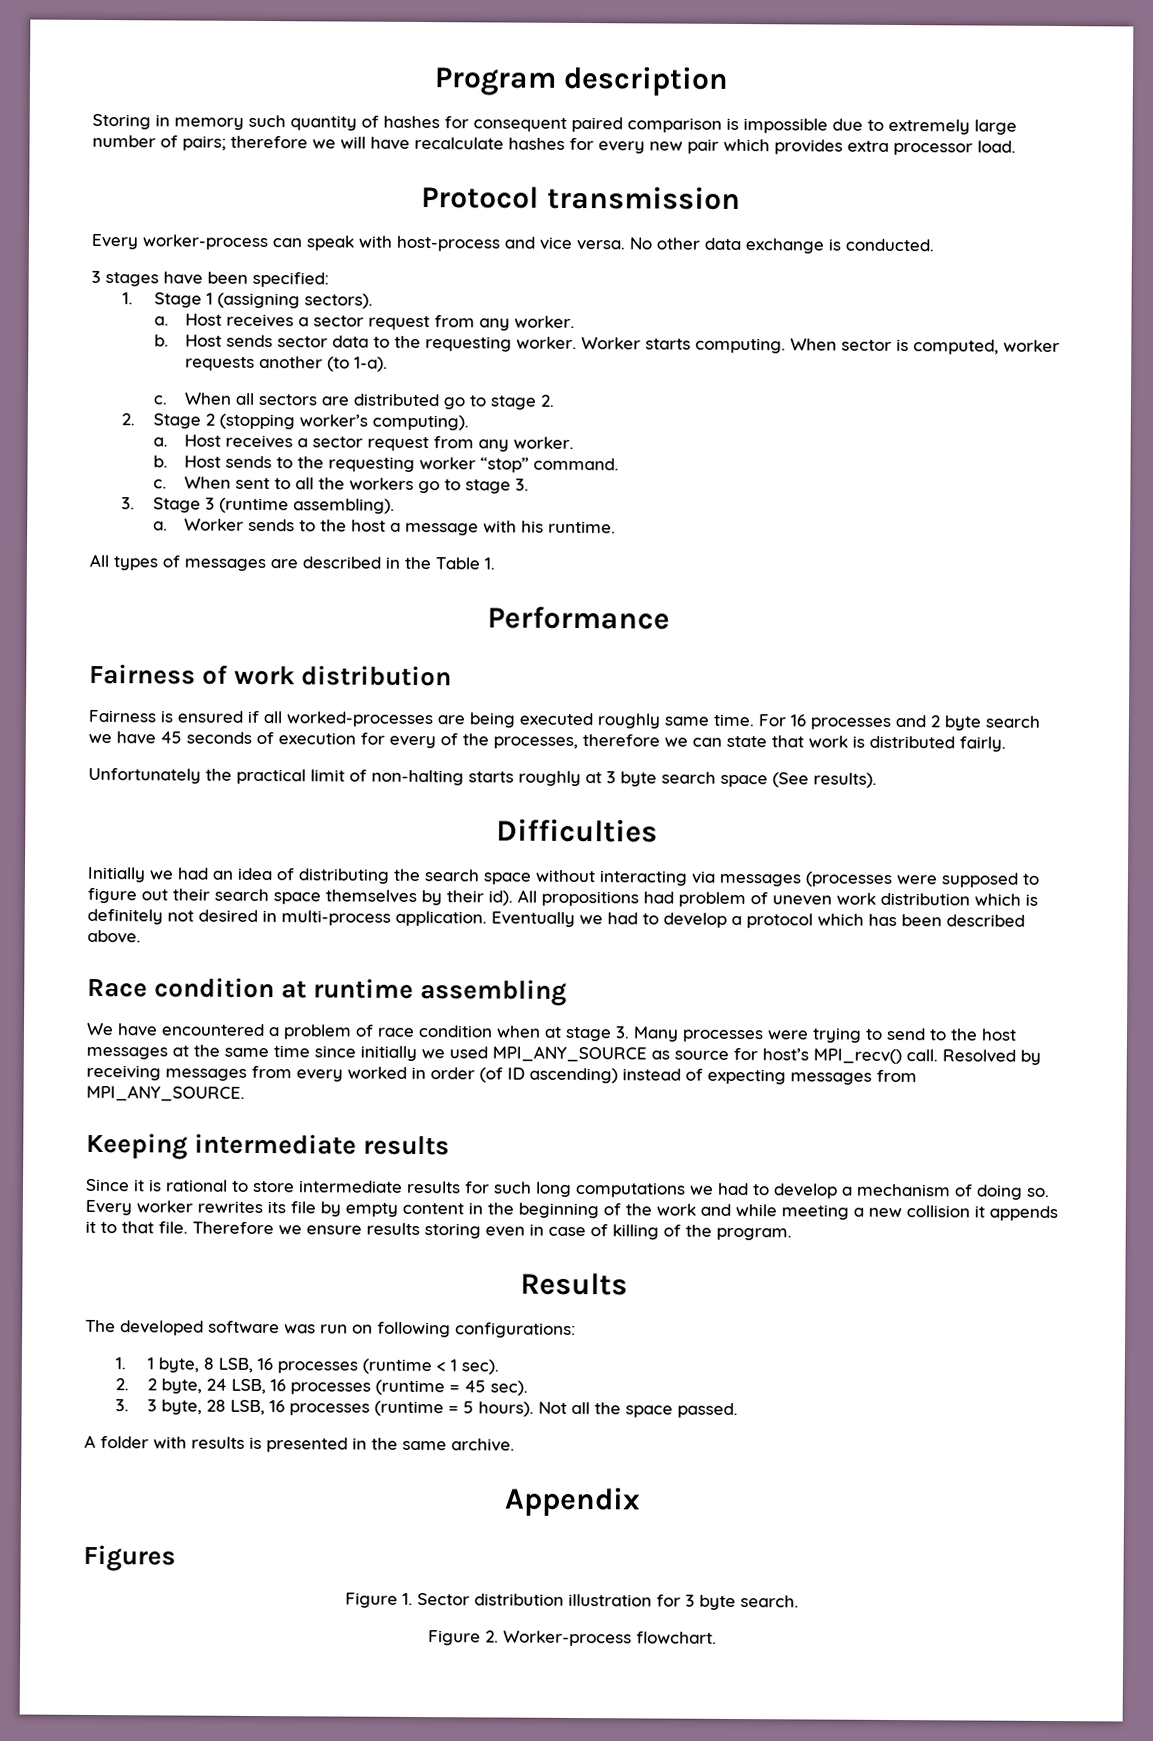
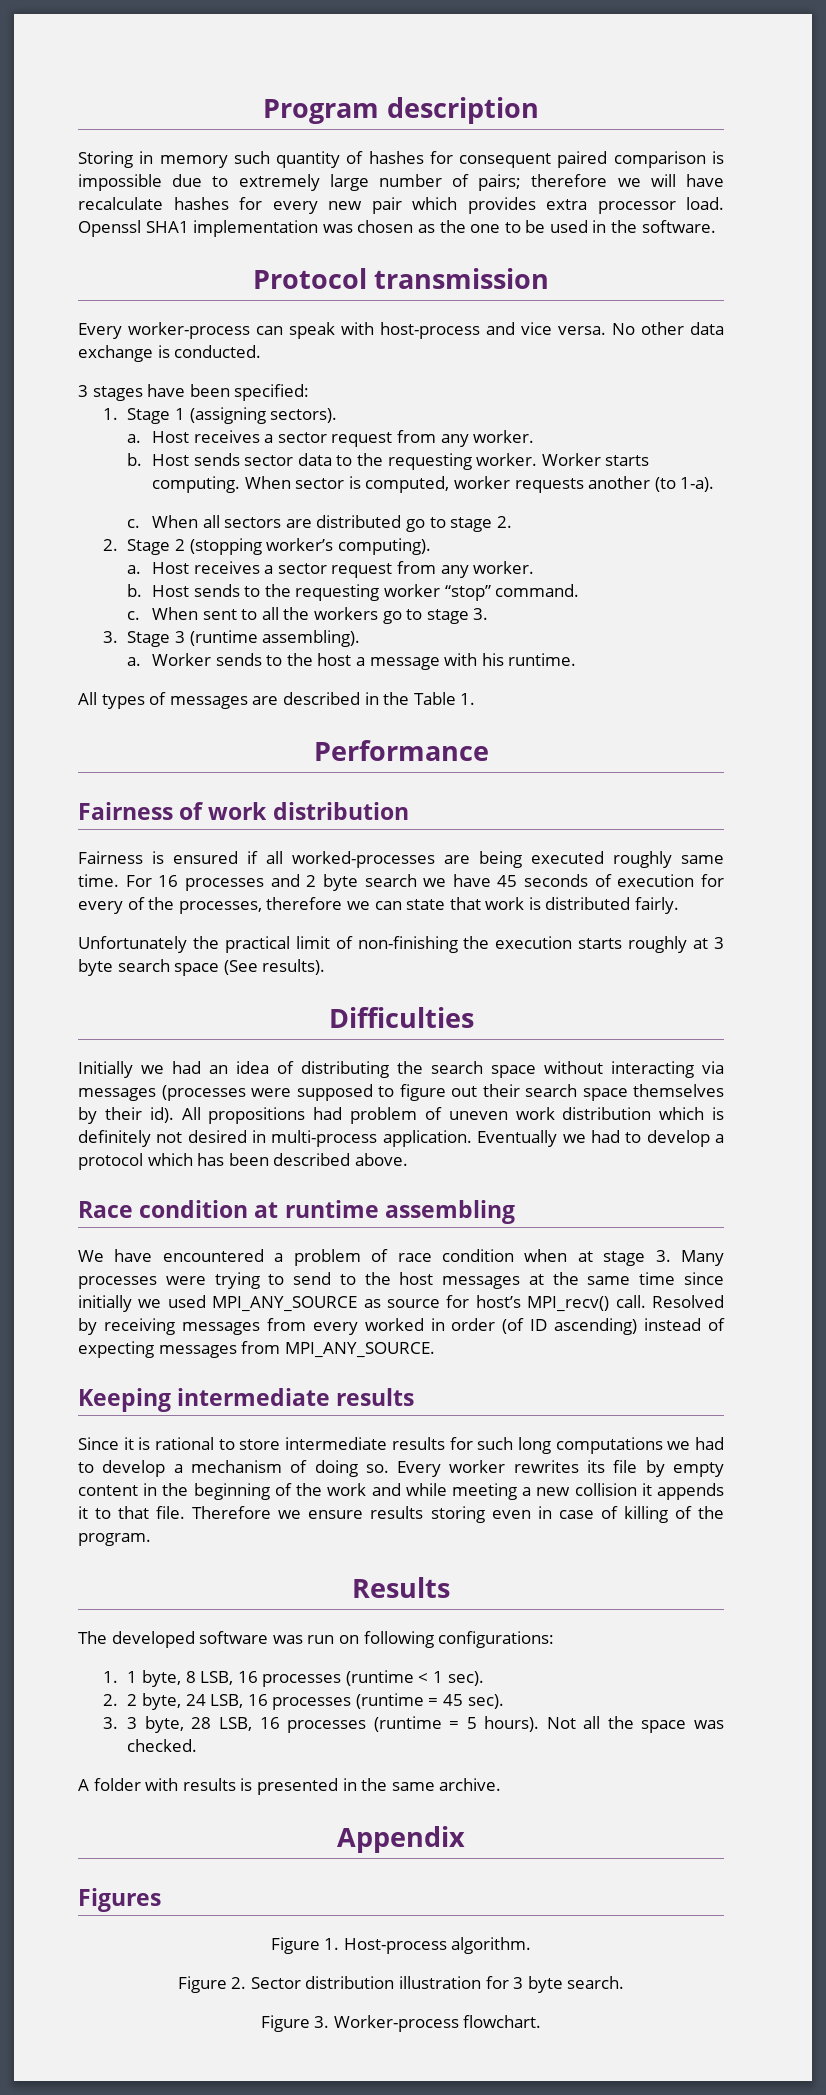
(1016, 146) none -> [78,220,716,237] Openssl SHA1 implementation was chosen as the one to be used in the software.
[371,769,464,786] non-halting -> [357,936,573,953] non-finishing the execution
[676,1402,738,1419] passed. -> [694,1720,725,1729] [127,1739,198,1752] was checked.
(413, 1598) none -> [343,1937,532,1954] [177,1976,247,1993] Host-process algorithm. // Figure 2.
[484,1630,499,1643] 2. -> [314,2016,330,2028] 3.

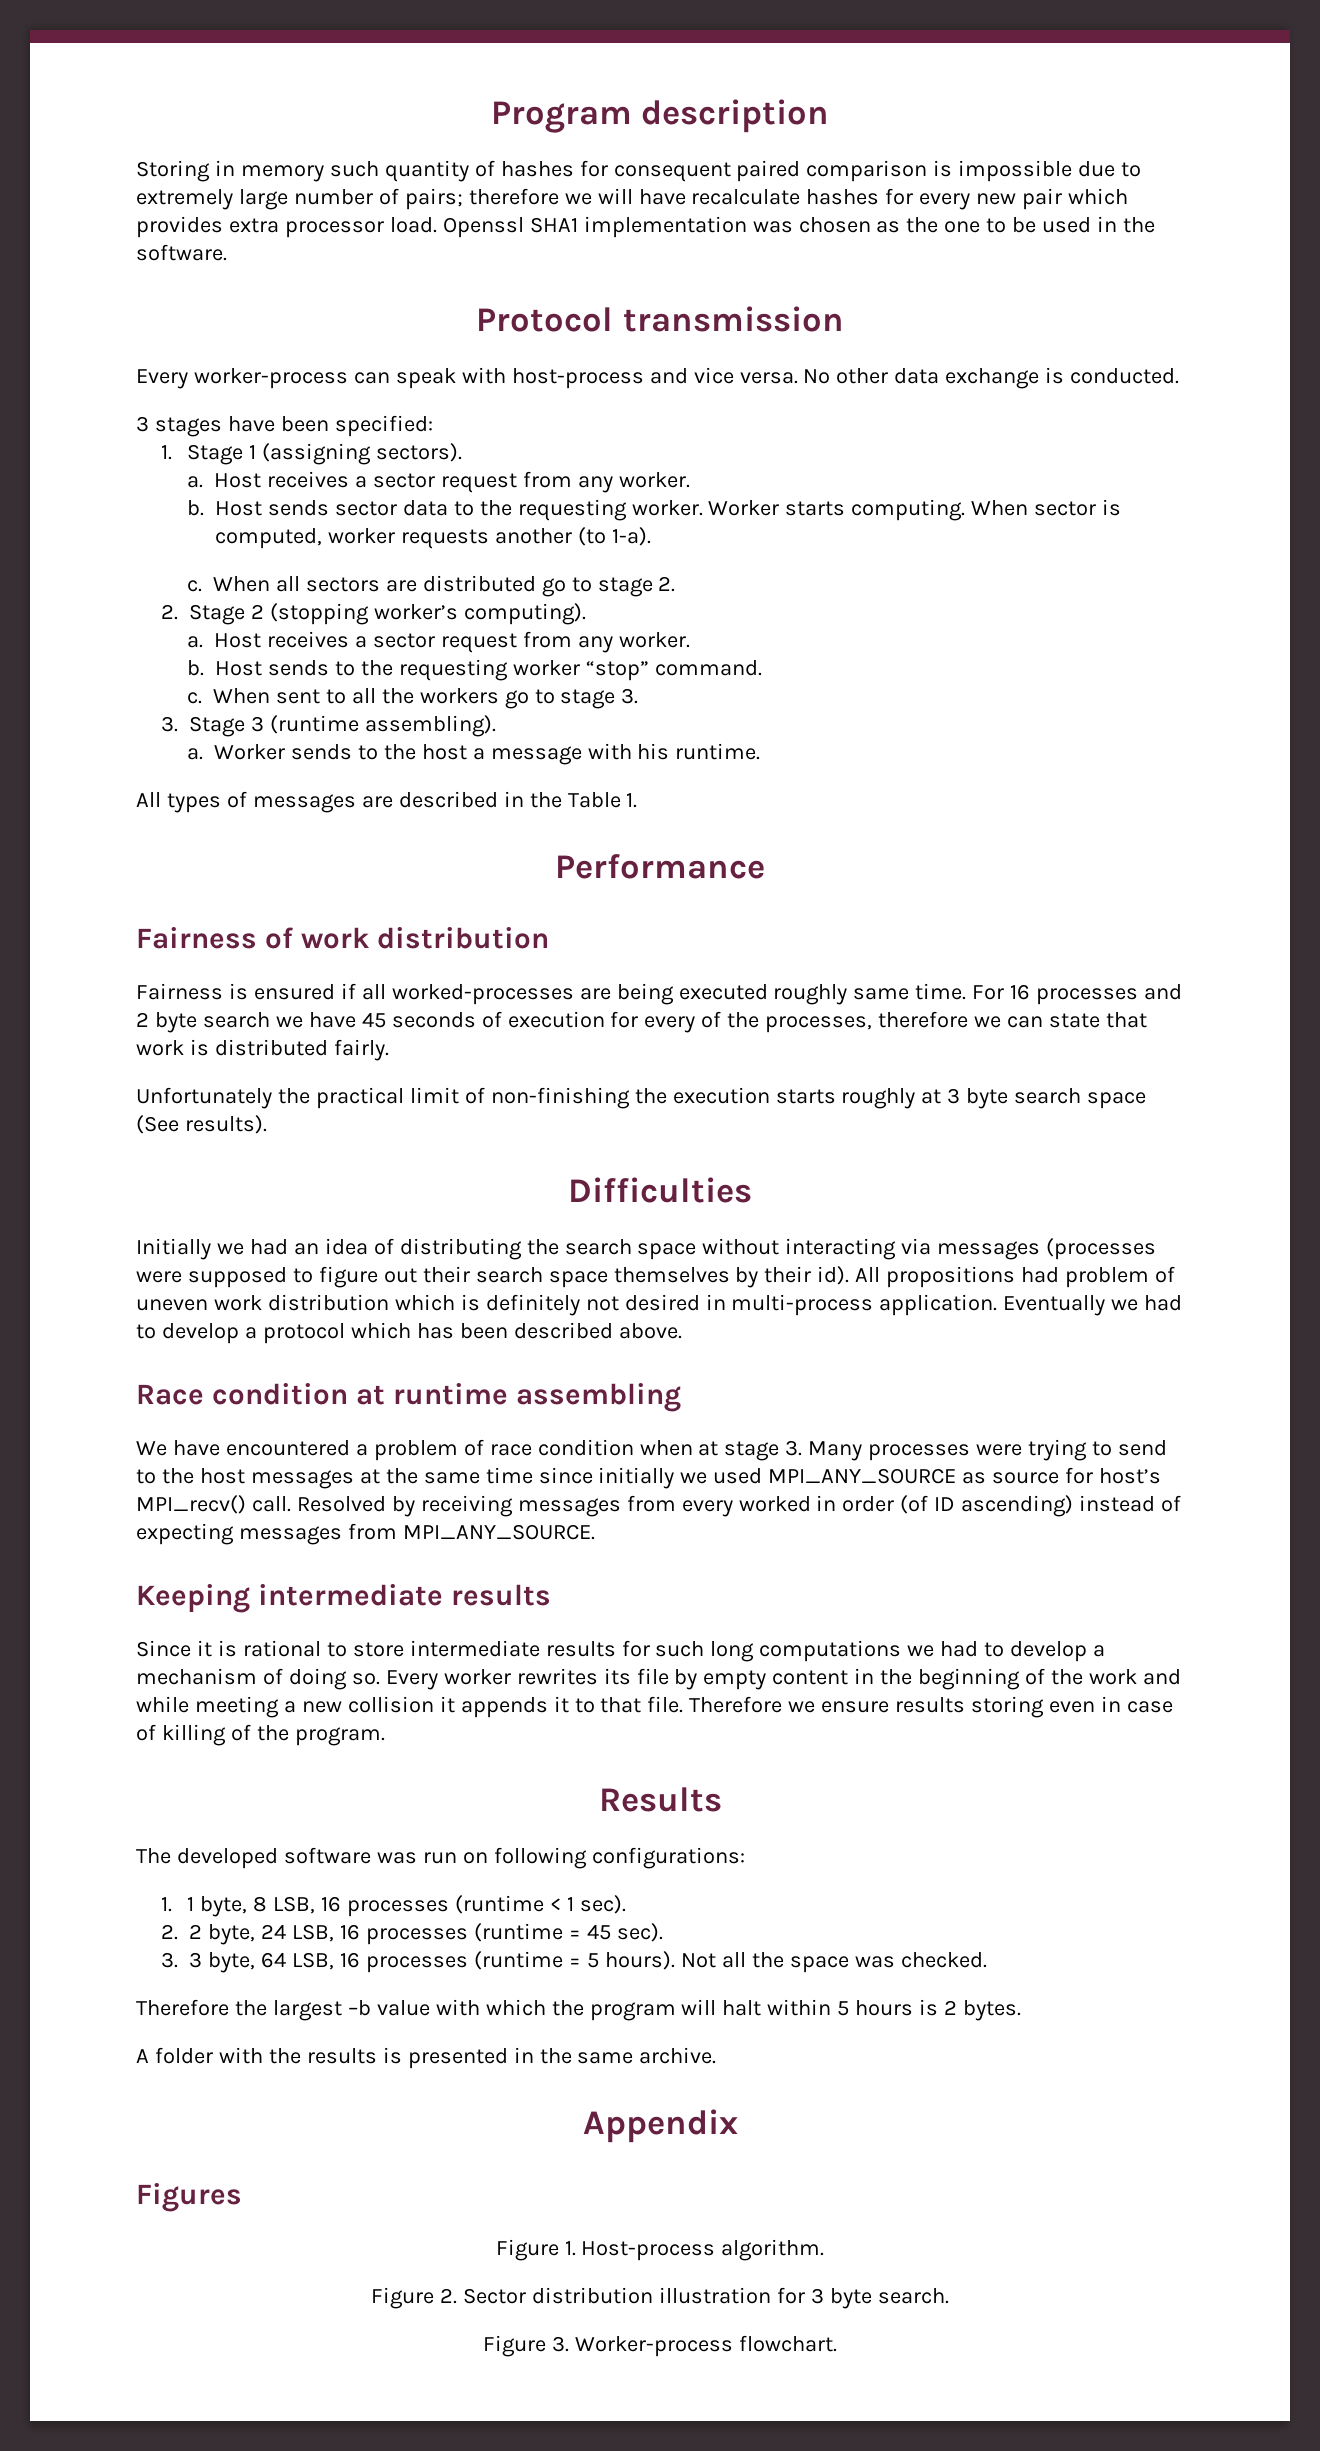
[191,1717,212,1729] 28 -> [261,1952,287,1968] 64
(198, 1745) none -> [136,1999,1022,2021] // Therefore the largest –b value with which the program will halt within 5 hours is 2 bytes.
(179, 1784) none -> [268,2048,301,2064] the

